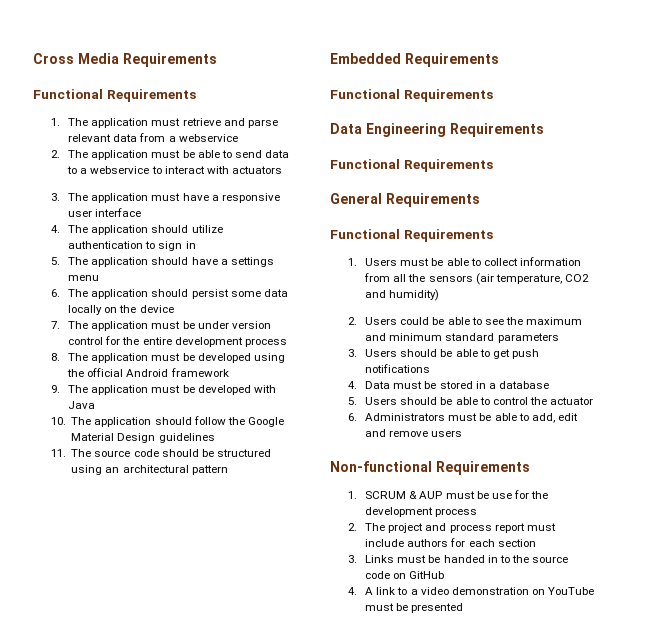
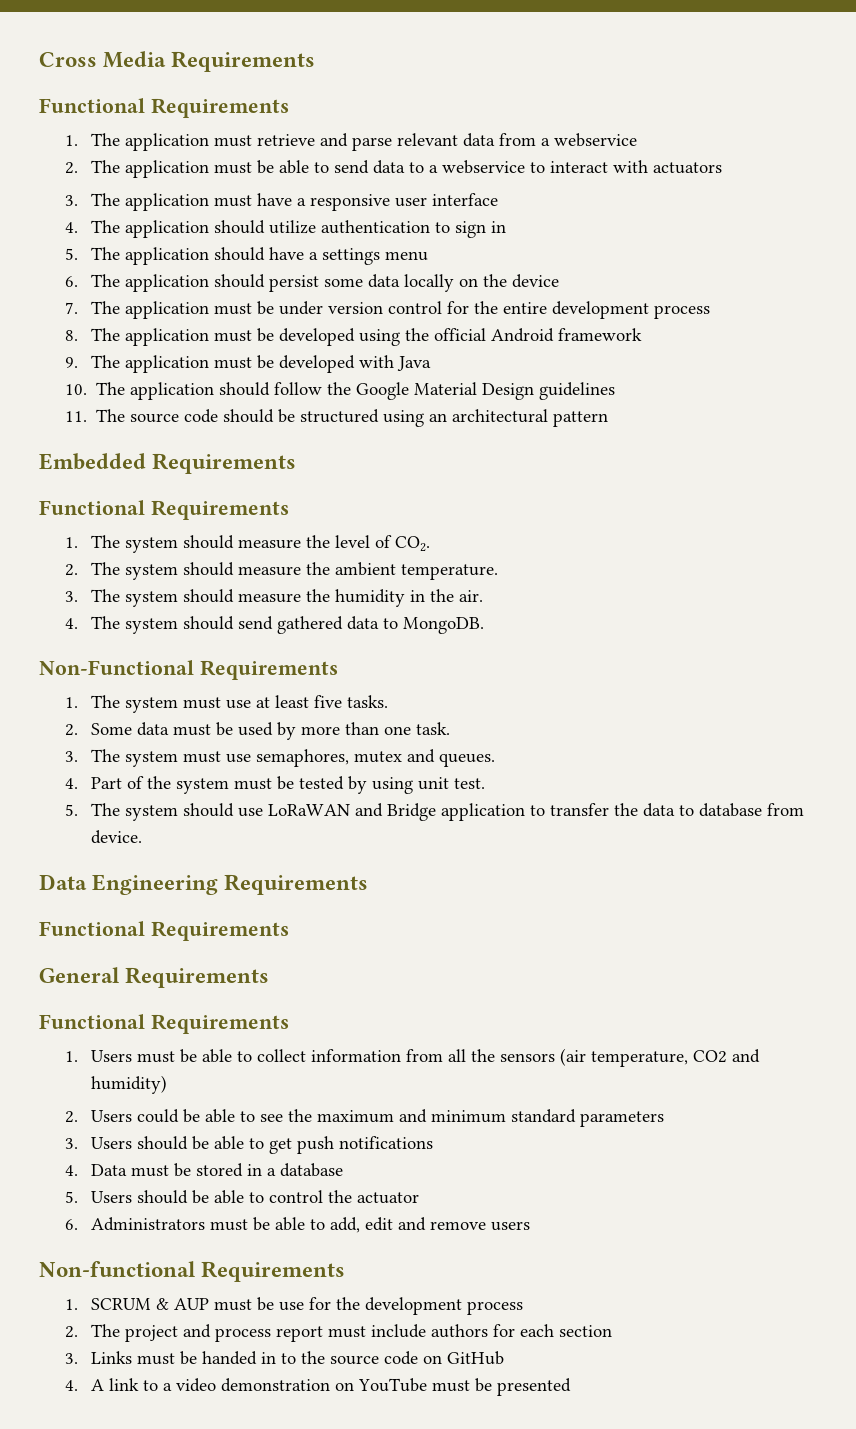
(493, 95) none -> [65,535,431,553] [65,562,499,580] [65,589,484,607] [65,616,485,634] [39,660,338,680] [65,695,389,713] [65,722,451,740] [65,749,496,767] [65,776,486,794] [65,803,805,821] [91,830,143,844] // 1. The system should measure the level of CO2. // 2. The system should measure the ambient temperature. // 3. The system should measure the humidity in the air. // 4. The system should send gathered data to MongoDB. // Non-Functional Requirements // 1. The system must use at least five tasks. // 2. Some data must be used by more than one task. // 3. The system must use semaphores, mutex and queues. // 4. Part of the system must be tested by using unit test. // 5. The system should use LoRaWAN and Bridge application to transfer the data to database from device.

